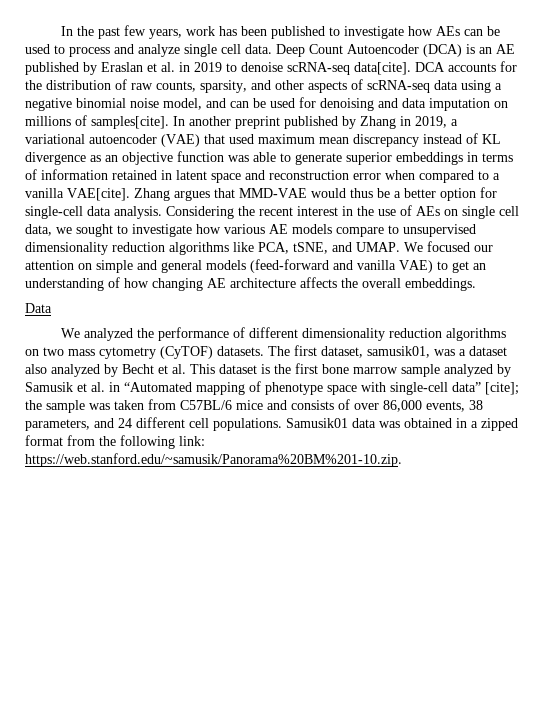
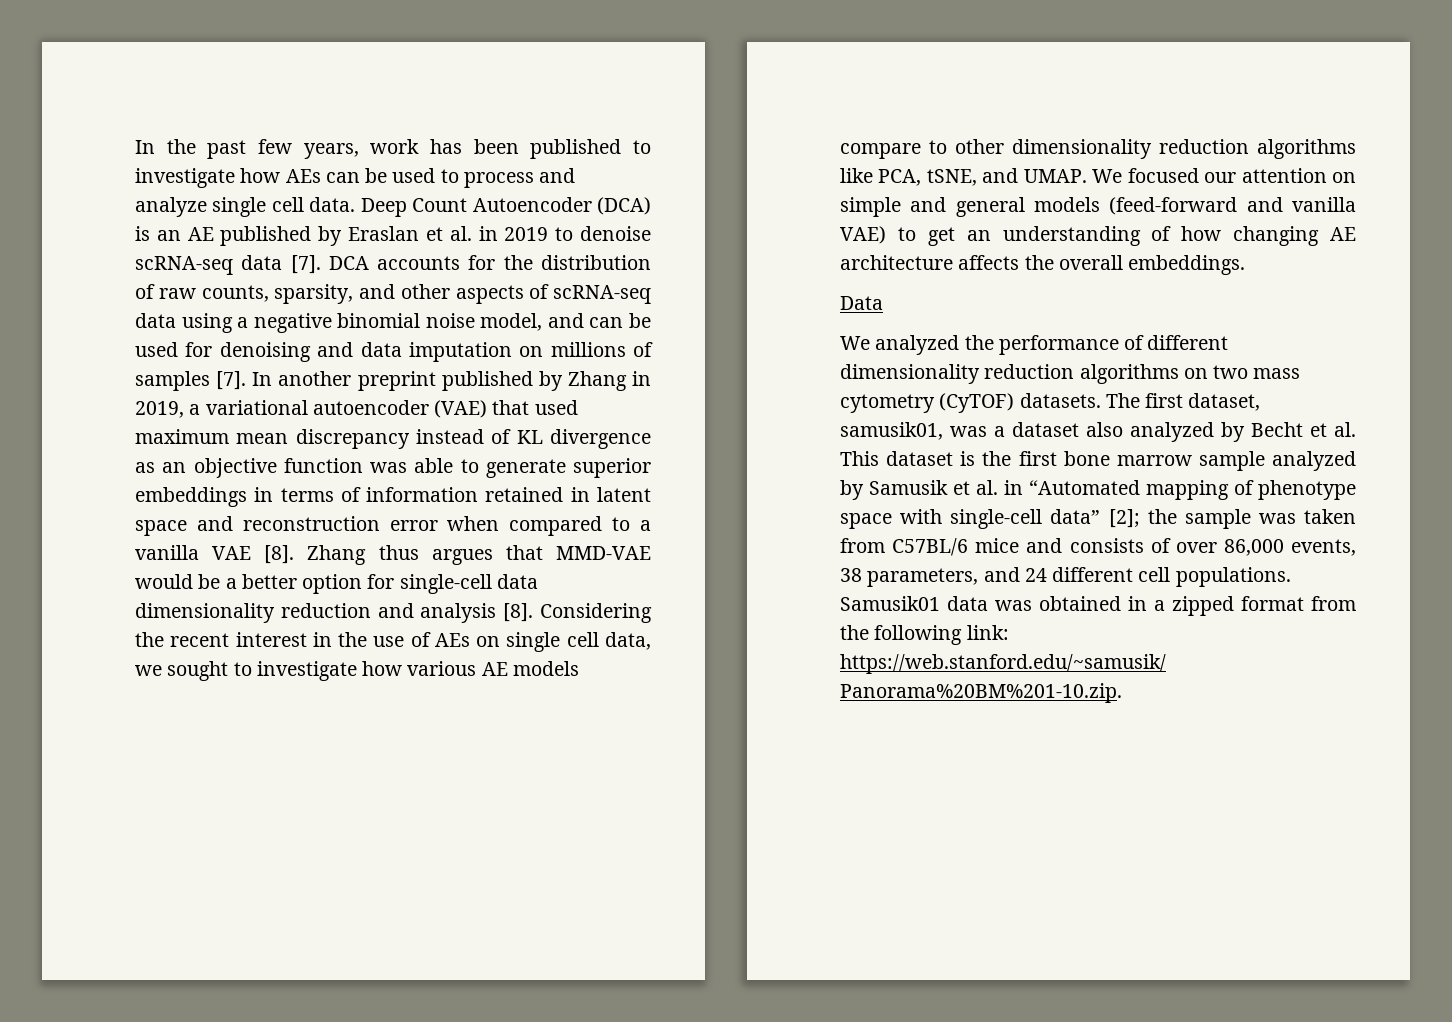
[354,62,411,75] data[cite]. -> [241,255,321,274] data [7].
[91,116,169,129] samples[cite]. -> [135,371,247,391] samples [7].
[67,188,170,201] VAE[cite]. Zhang -> [212,545,419,565] VAE [8]. Zhang thus
[350,188,373,198] thus -> (193, 581) none
[114,206,162,219] analysis. -> [135,603,534,623] dimensionality reduction and analysis [8].
[403,224,476,237] unsupervised -> [955,139,1004,154] other
[485,382,519,395] [cite]; -> [1108,509,1140,528] [2];

